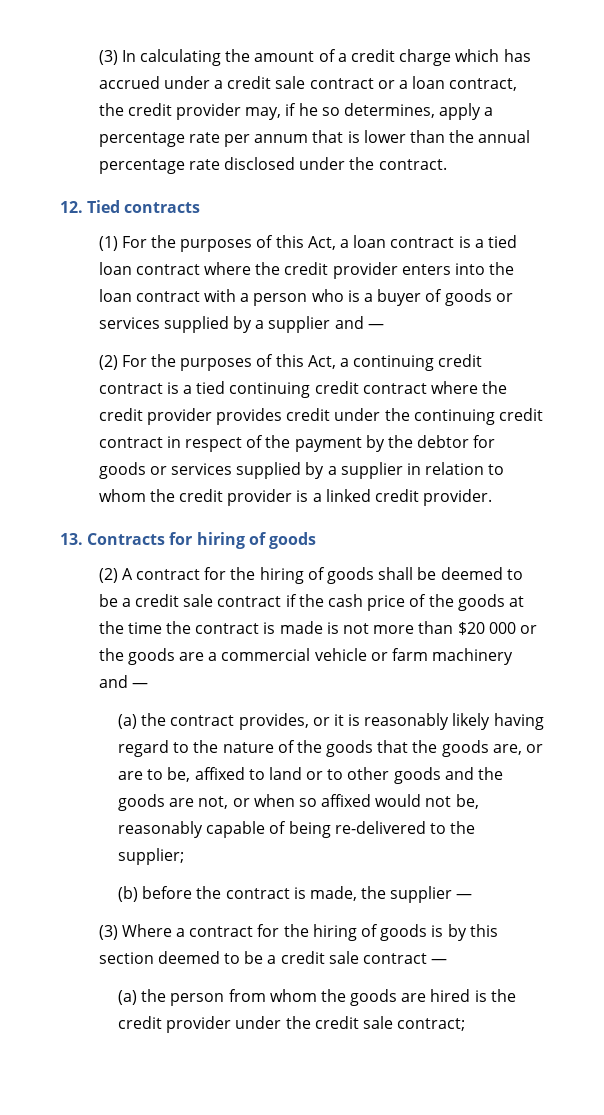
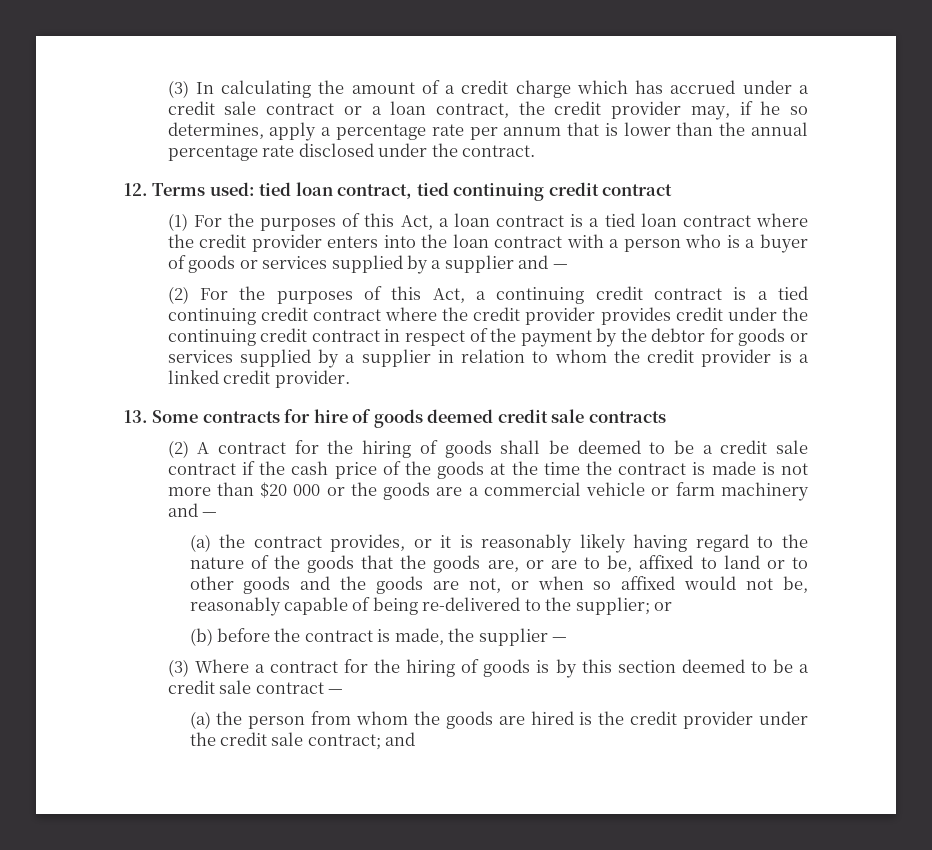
[87,200,201,213] Tied contracts -> [152,182,673,201] Terms used: tied loan contract, tied continuing credit contract
[87,532,316,549] Contracts for hiring of goods -> [152,409,666,428] Some contracts for hire of goods deemed credit sale contracts
(184, 856) none -> [654,602,673,611] or
(466, 1024) none -> [385,732,416,746] and

